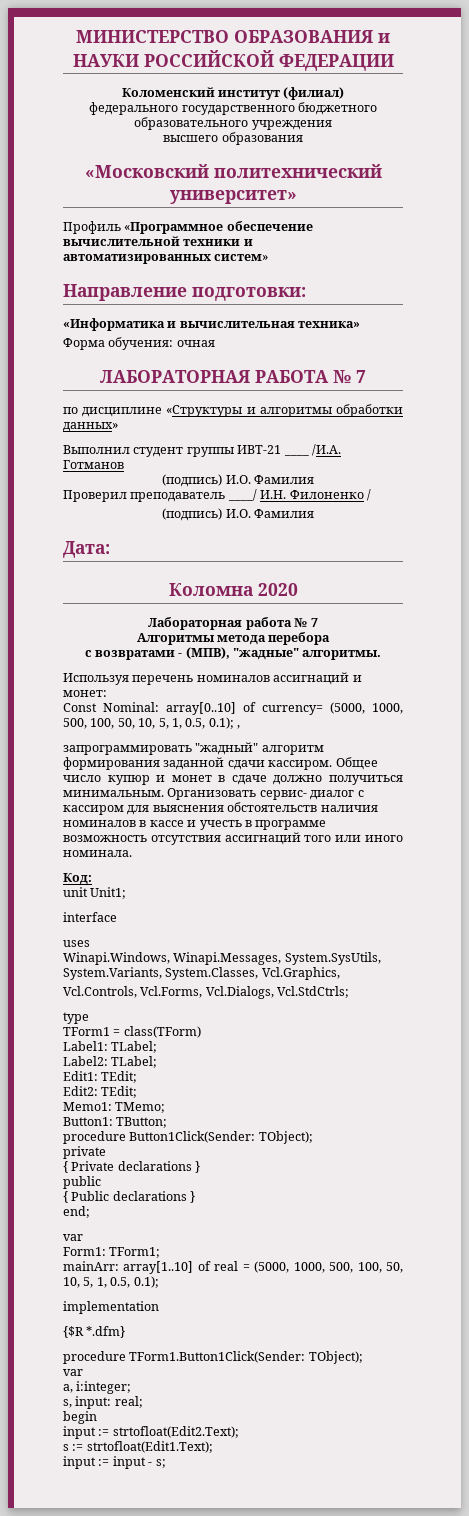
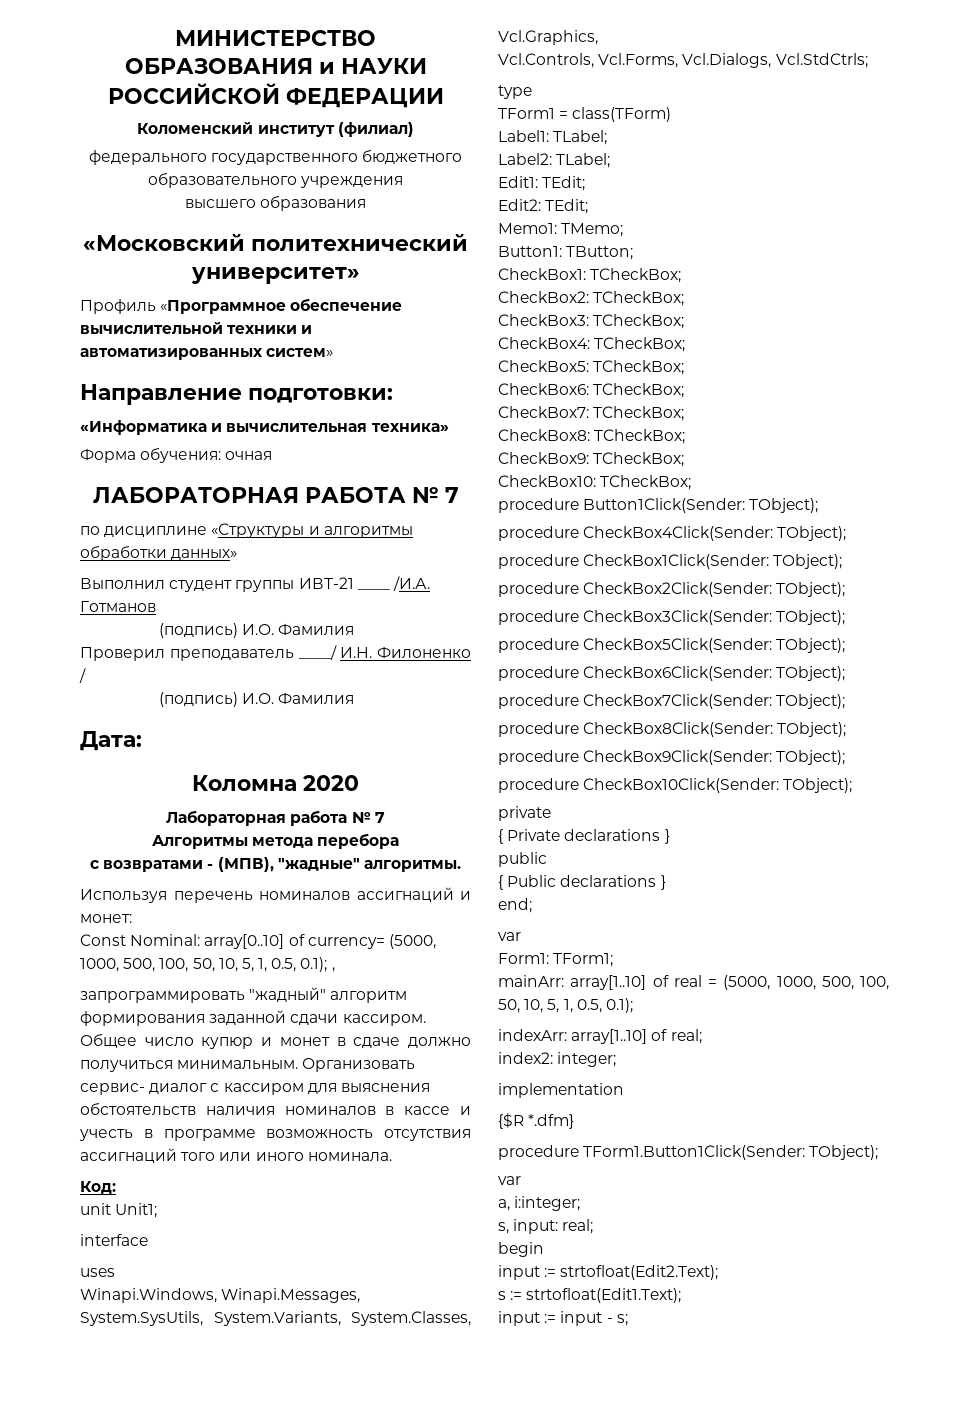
[63,1131,256,1144] procedure Button1Click(Sender: -> [498,268,682,283] [498,291,685,306] [498,314,685,329] [498,337,686,352] [498,360,685,375] [498,383,685,398] [498,406,685,421] [498,429,686,444] [498,452,685,467] [498,475,692,490] [498,498,819,513] [498,526,847,541] [498,554,843,569] [498,582,846,597] [498,610,846,625] [498,638,846,653] [498,666,846,681] [498,694,846,709] [498,722,847,737] [498,750,846,765] [498,778,780,793] CheckBox1: TCheckBox; // CheckBox2: TCheckBox; // CheckBox3: TCheckBox; // CheckBox4: TCheckBox; // CheckBox5: TCheckBox; // CheckBox6: TCheckBox; // CheckBox7: TCheckBox; // CheckBox8: TCheckBox; // CheckBox9: TCheckBox; // CheckBox10: TCheckBox; // procedure Button1Click(Sender: TObject); // procedure CheckBox4Click(Sender: TObject); // procedure CheckBox1Click(Sender: TObject); // procedure CheckBox2Click(Sender: TObject); // procedure CheckBox3Click(Sender: TObject); // procedure CheckBox5Click(Sender: TObject); // procedure CheckBox6Click(Sender: TObject); // procedure CheckBox7Click(Sender: TObject); // procedure CheckBox8Click(Sender: TObject); // procedure CheckBox9Click(Sender: TObject); // procedure CheckBox10Click(Sender:
(159, 1282) none -> [498,1029,702,1044] [498,1052,617,1067] // indexArr: array[1..10] of real; // index2: integer;

